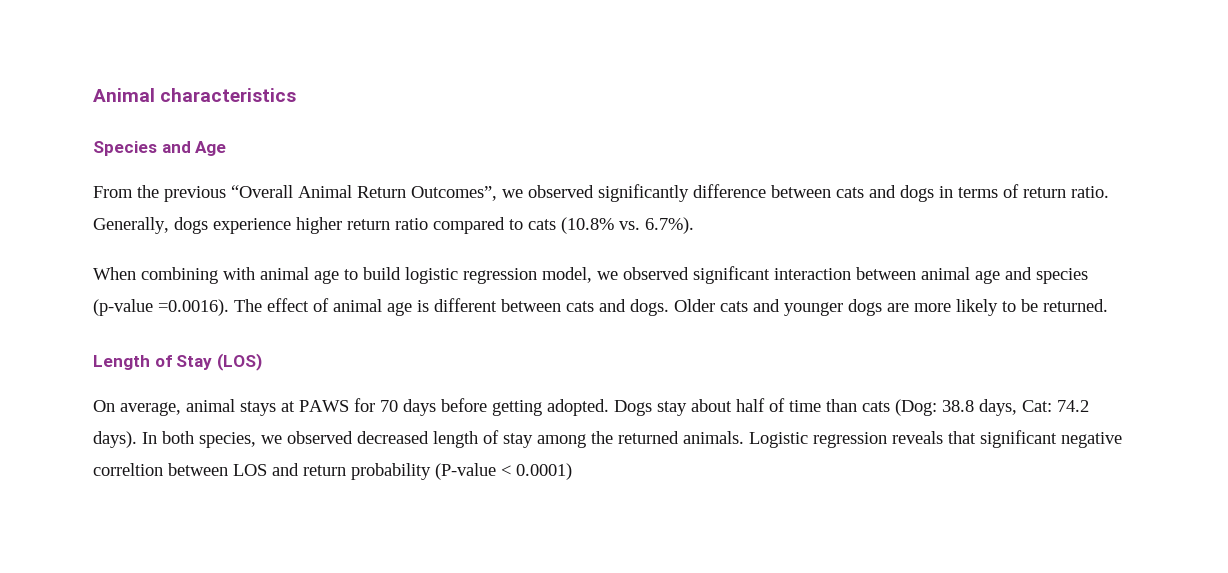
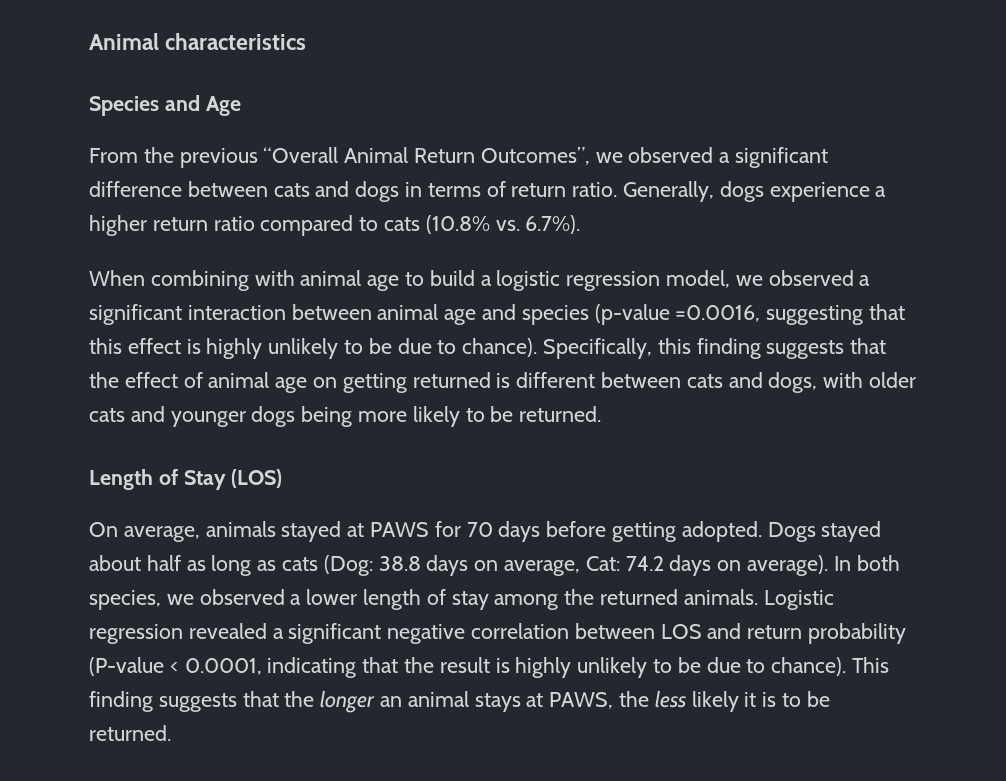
[598,184,689,202] significantly -> [719,147,829,168] a significant
(291, 226) none -> [875,186,887,197] a
(401, 273) none -> [480,275,492,286] a
(689, 273) none -> [859,275,871,286] a
[158,299,262,316] =0.0016). The -> [675,304,906,325] [89,338,887,359] [89,372,119,388] =0.0016, suggesting that this effect is highly unlikely to be due to chance). Specifically, this finding suggests that the
(412, 309) none -> [313,372,491,393] on getting returned
[630,299,715,316] dogs. Older -> [768,372,917,393] dogs, with older
[887,303,909,312] are -> [301,406,353,427] being
[186,399,276,416] animal stays -> [205,521,342,542] animals stayed
[657,401,687,416] stay -> [821,521,882,542] stayed
[769,398,1089,416] [93,431,137,448] of time than cats (Dog: 38.8 days, Cat: 74.2 days). -> [186,555,829,576] as long as cats (Dog: 38.8 days on average, Cat: 74.2 days on average).
[357,431,429,444] decreased -> [290,589,358,605] a lower
[892,431,976,444] reveals that -> [188,623,284,639] revealed a
[93,463,163,476] correltion -> [471,623,570,639] correlation
[516,463,572,480] 0.0001) -> [184,657,890,678] [89,690,830,713] [89,725,171,741] 0.0001, indicating that the result is highly unlikely to be due to chance). This finding suggests that the longer an animal stays at PAWS, the less likely it is to be returned.

